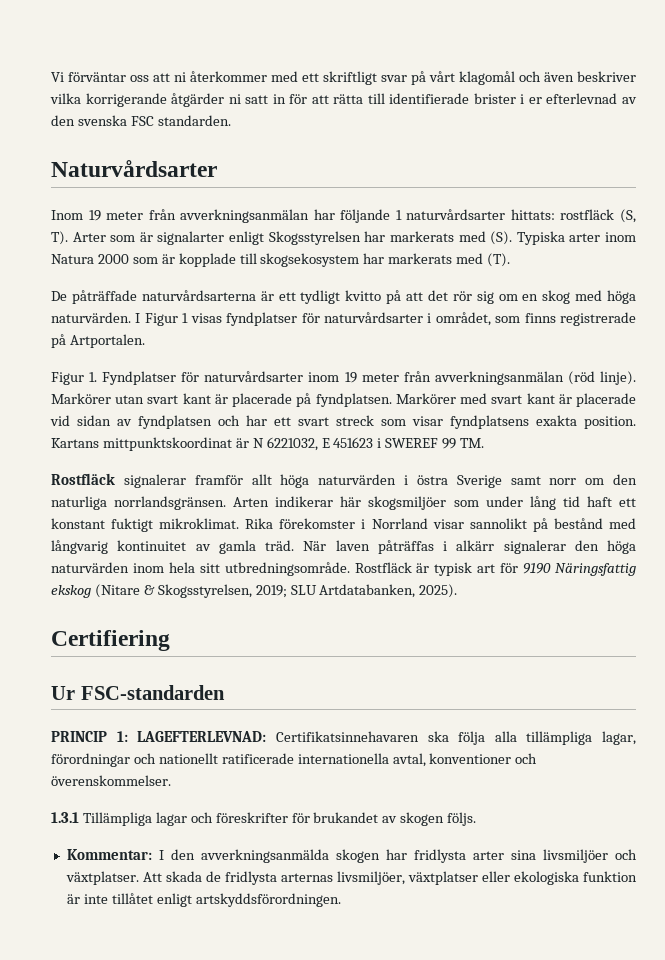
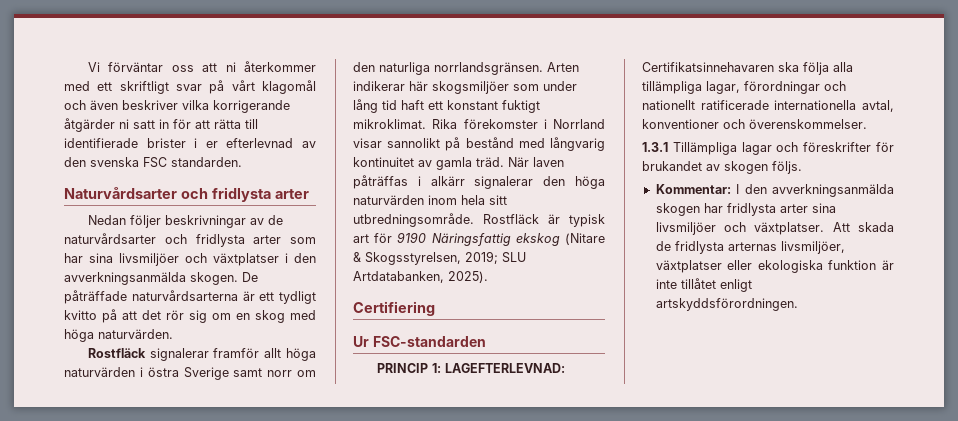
[51,209,637,223] [51,231,637,245] [51,253,511,267] // Inom 19 meter från avverkningsanmälan har följande 1 naturvårdsarter hittats: rostfläck (S, T). Arter som är signalarter enligt Skogsstyrelsen har markerats med (S). Typiska arter inom Natura 2000 som är kopplade till skogsekosystem har markerats med (T). // -> [180,187,309,202] [87,215,283,228] [64,233,316,247] [64,253,316,266] [64,272,238,285] och fridlysta arter // Nedan följer beskrivningar av de naturvårdsarter och fridlysta arter som har sina livsmiljöer och växtplatser i den avverkningsanmälda skogen.
[135,312,637,326] [51,334,145,348] [51,371,636,385] [51,393,636,407] [50,415,636,429] [51,437,485,451] I Figur 1 visas fyndplatser för naturvårdsarter i området, som finns registrerade på Artportalen. // Figur 1. Fyndplatser för naturvårdsarter inom 19 meter från avverkningsanmälan (röd linje). Markörer utan svart kant är placerade på fyndplatsen. Markörer med svart kant är placerade vid sidan av fyndplatsen och har ett svart streck som visar fyndplatsens exakta position. Kartans mittpunktskoordinat är N 6221032, E 451623 i SWEREF 99 TM. -> (173, 334) none

